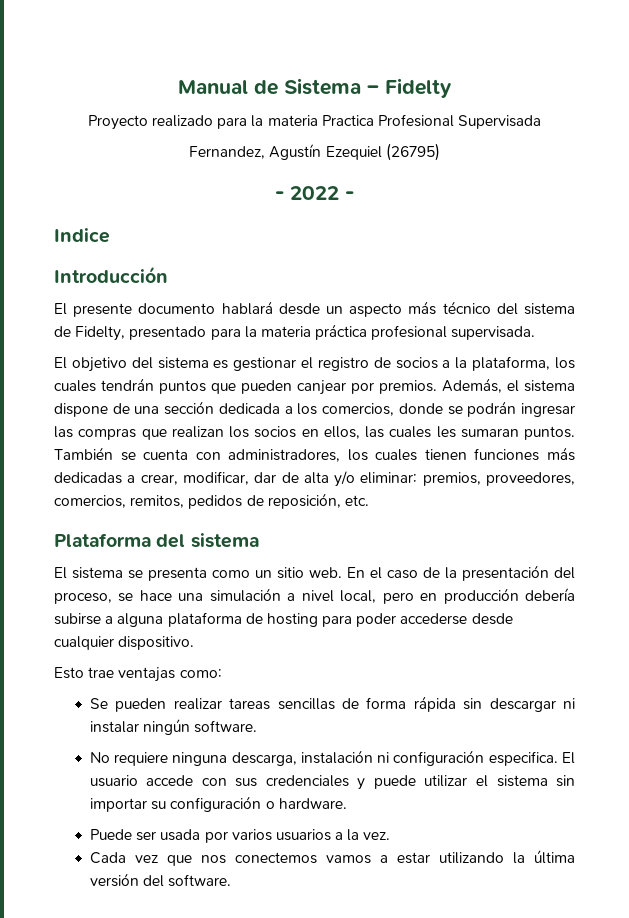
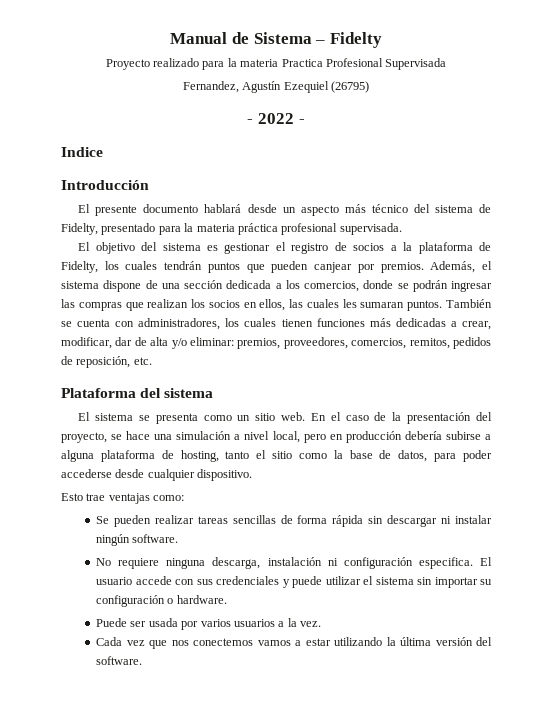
[472,356,551,371] plataforma, -> [418,242,492,254] [61,261,98,273] plataforma de Fidelty,
[54,592,112,604] proceso, -> [61,432,107,443] proyecto,
[266,613,318,627] hosting -> [180,450,428,462] hosting, tanto el sitio como la base de datos,

